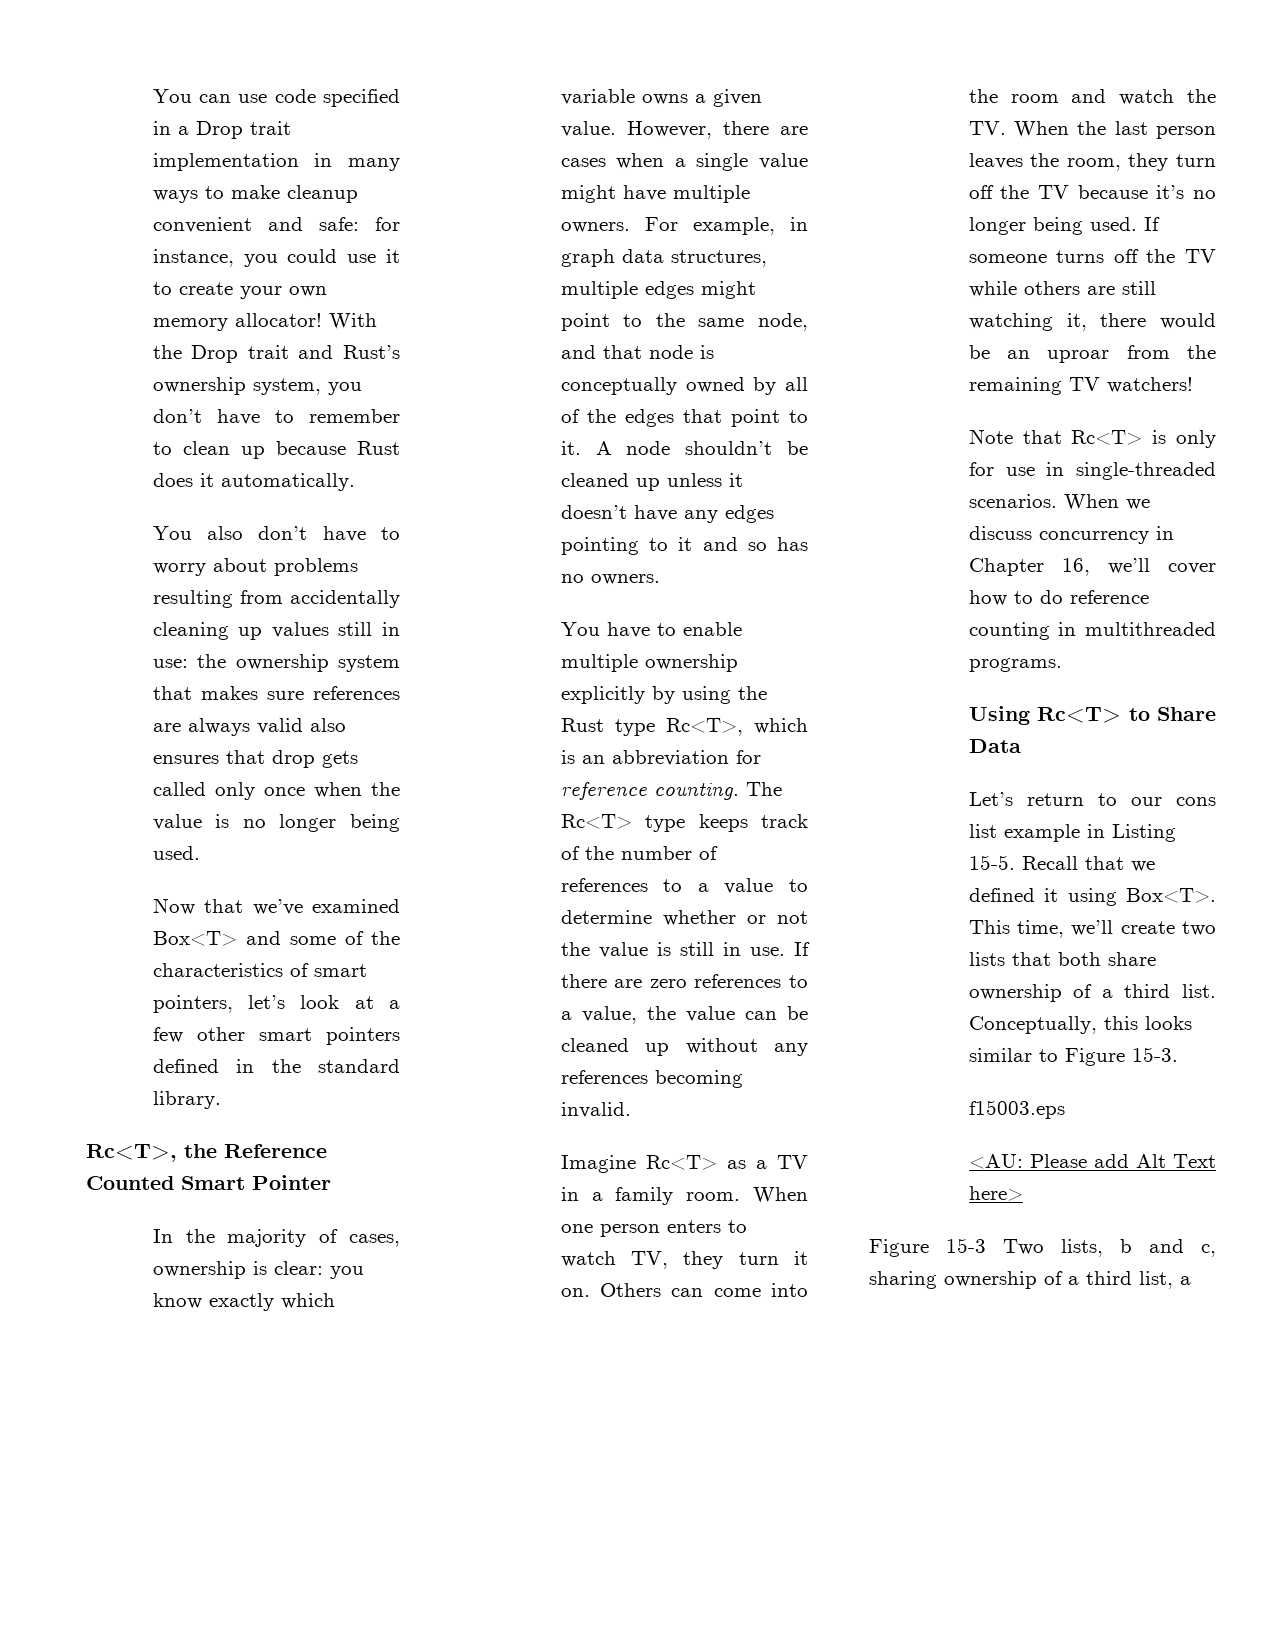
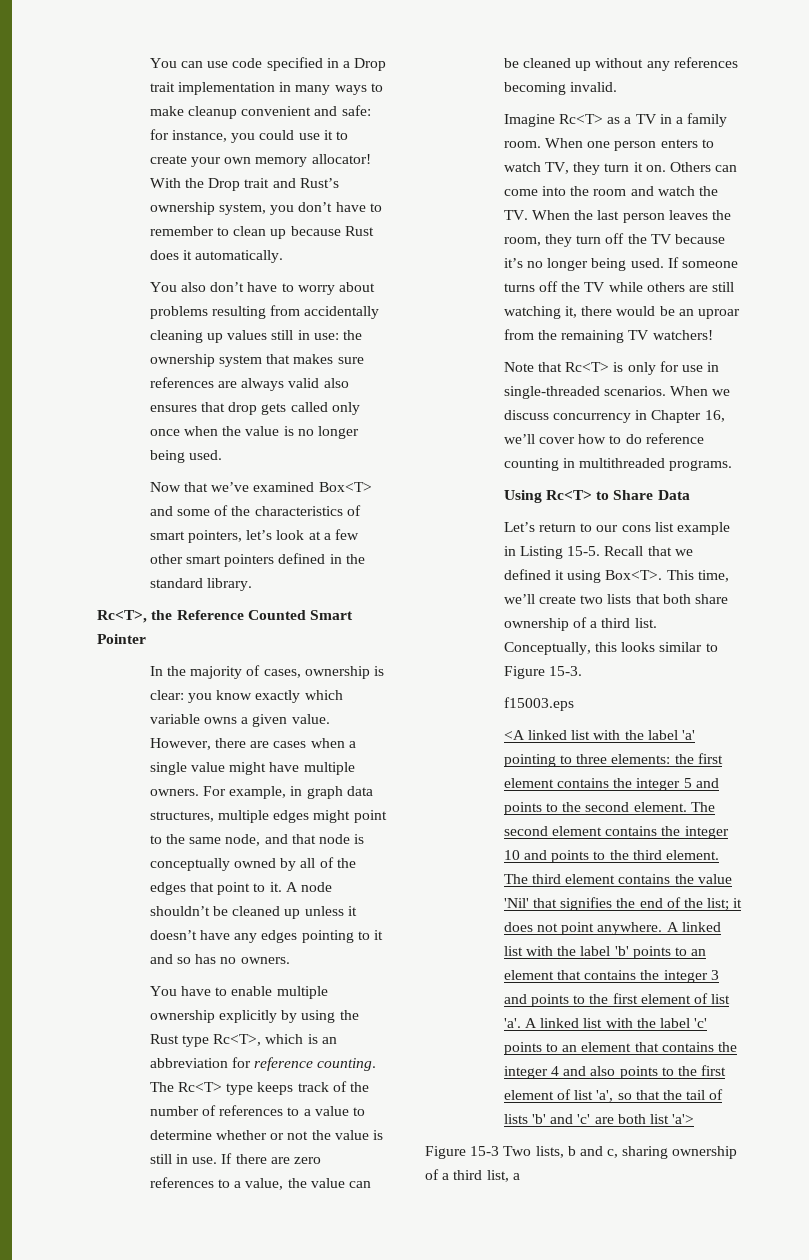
[968,1154,1216,1169] [968,1186,1023,1201] <AU: Please add Alt Text here> -> [503,730,696,740] [503,753,723,767] [503,778,719,791] [503,802,715,815] [503,826,729,839] [503,850,720,863] [503,874,732,884] [503,897,743,911] [503,922,721,935] [503,946,707,959] [503,970,719,983] [503,993,731,1007] [503,1018,708,1028] [503,1042,738,1055] [503,1065,727,1079] [503,1089,724,1102] [503,1114,695,1124] <A linked list with the label 'a' pointing to three elements: the first element contains the integer 5 and points to the second element. The second element contains the integer 10 and points to the third element. The third element contains the value 'Nil' that signifies the end of the list; it does not point anywhere. A linked list with the label 'b' points to an element that contains the integer 3 and points to the first element of list 'a'. A linked list with the label 'c' points to an element that contains the integer 4 and also points to the first element of list 'a', so that the tail of lists 'b' and 'c' are both list 'a'>

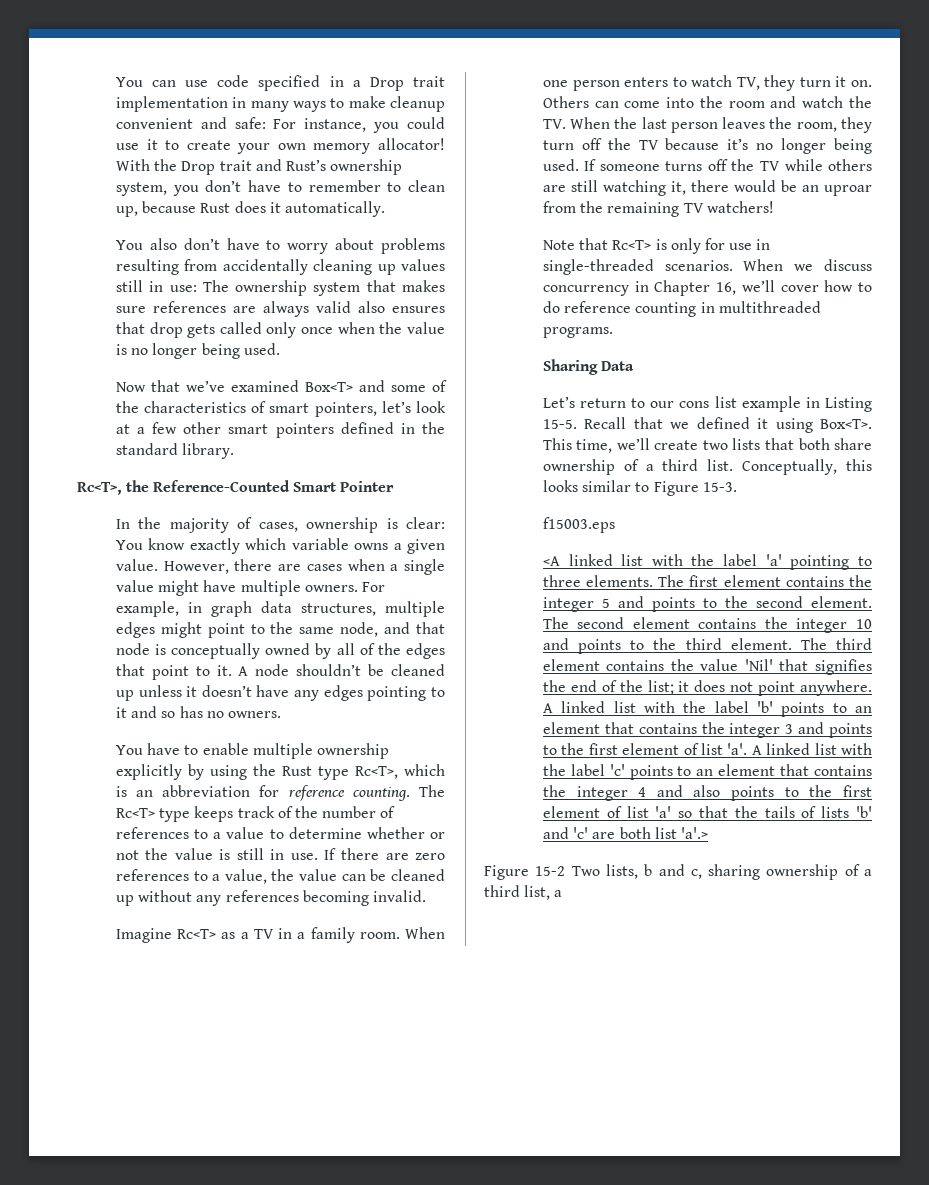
[149,129,169,140] for -> [273,119,297,129] For
[270,229,287,239] up -> [115,206,138,217] up,
[343,330,363,340] the -> [202,280,229,292] The
[176,610,306,620] Reference Counted -> [153,480,291,492] Reference-Counted
[188,693,213,703] you -> [115,540,143,550] You
[503,490,654,503] Using Rc<T> to Share -> [542,359,598,375] Sharing
[611,754,694,764] elements: the -> [586,575,685,587] elements. The
[596,1090,614,1102] 'a', -> [655,806,672,818] 'a'
[686,1090,706,1100] tail -> [764,806,795,818] tails
[672,1114,695,1124] [425,1146,500,1159] 'a'> // Figure 15-3 -> [680,827,708,839] [484,865,566,880] 'a'.> // Figure 15-2

